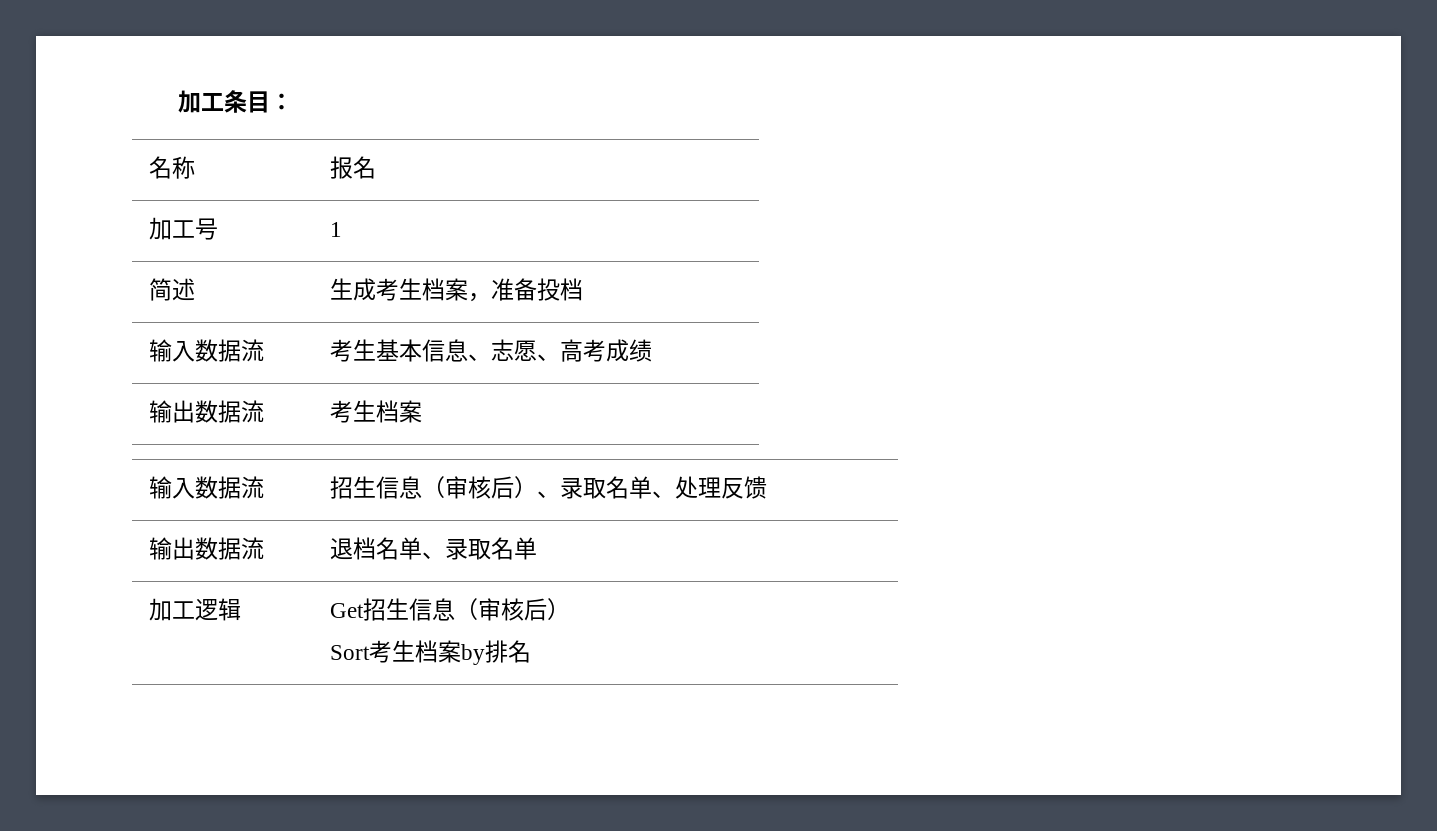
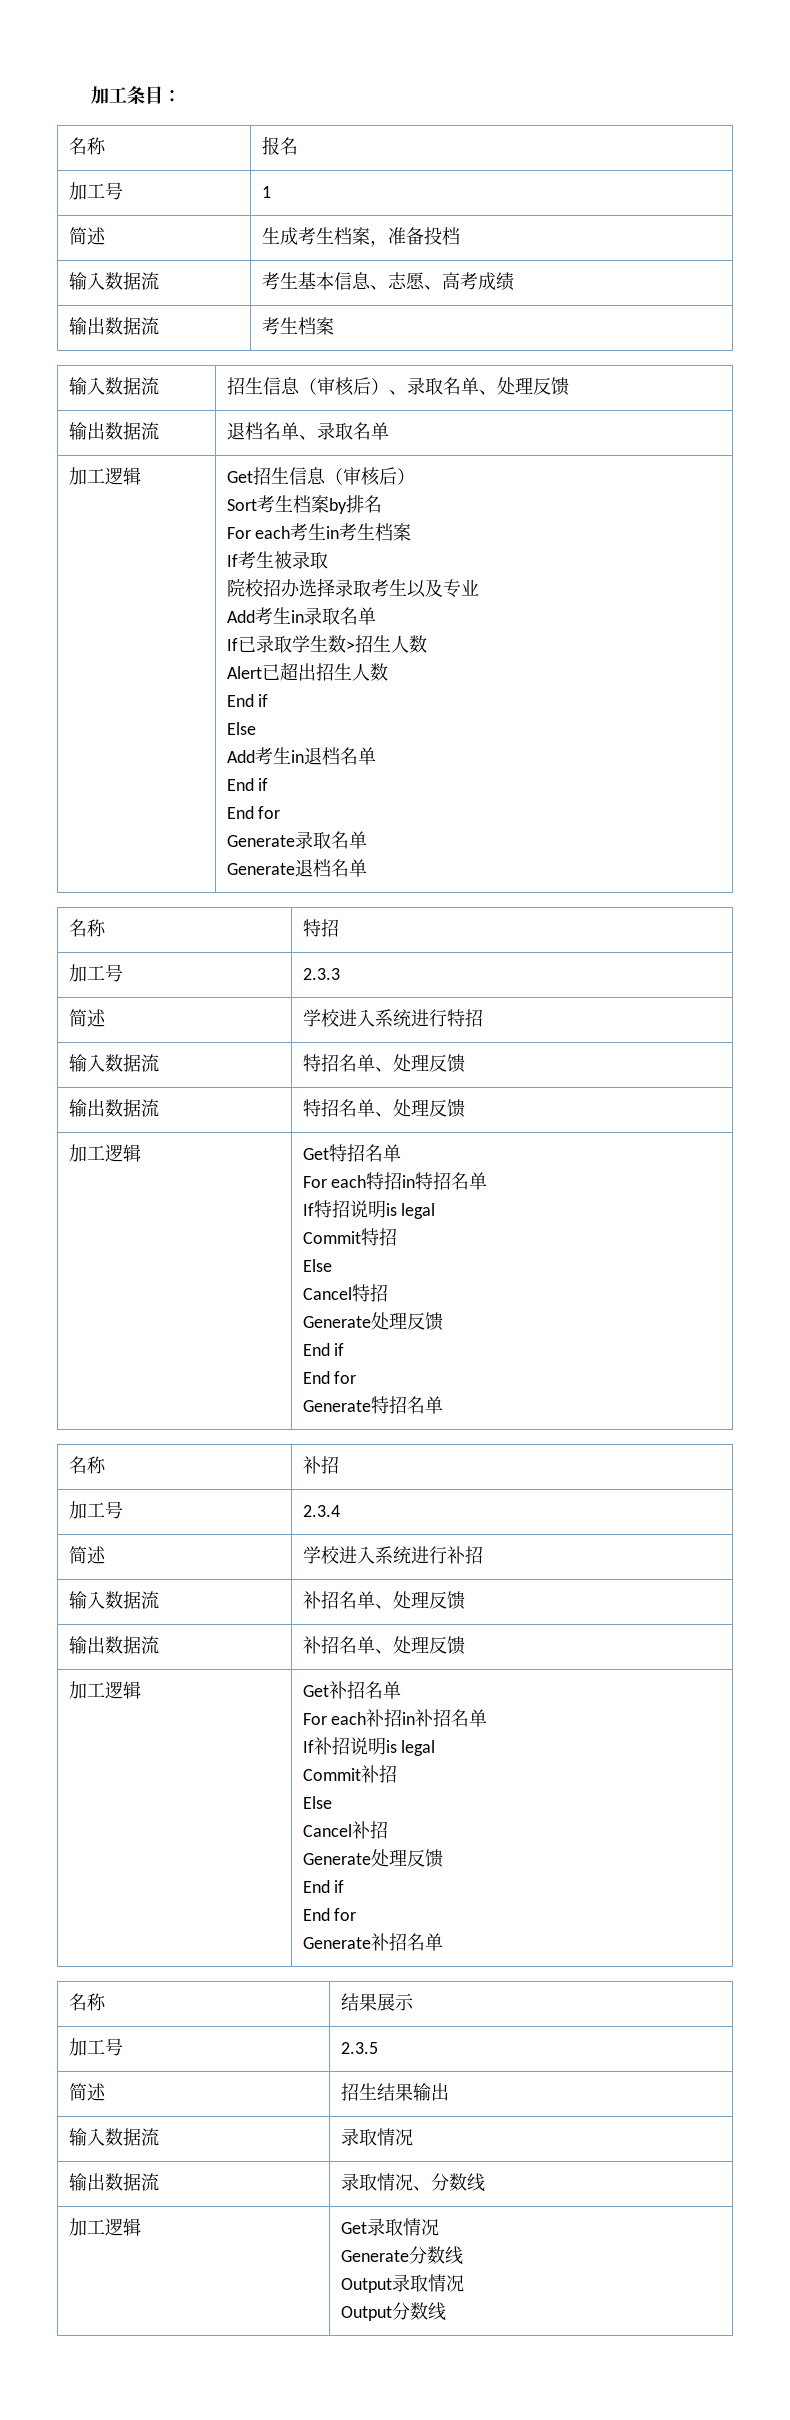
(531, 651) none -> [226,523,412,541] [226,551,328,569] [226,578,479,598] [226,607,376,625] [226,635,427,653] [226,662,388,681] [226,694,269,707] [226,722,256,735] [226,747,376,765] [226,778,269,791] [226,806,281,819] [226,831,367,849] [226,859,367,877] [68,919,106,937] [302,919,339,937] [68,964,123,982] [302,968,340,980] [68,1009,106,1027] [302,1009,483,1027] [68,1054,159,1072] [302,1054,465,1073] [68,1099,159,1117] [302,1099,465,1118] [68,1144,141,1162] [302,1144,401,1162] [302,1172,488,1190] [302,1200,436,1219] [302,1228,397,1246] [302,1259,332,1272] [302,1284,388,1302] [302,1312,443,1331] [302,1343,345,1356] [302,1371,357,1384] [302,1396,443,1414] [68,1456,106,1474] [302,1456,339,1474] [68,1501,123,1519] [302,1505,340,1517] [68,1546,106,1564] [302,1546,483,1564] [68,1591,159,1609] [302,1591,465,1610] [68,1636,159,1654] [302,1636,465,1655] [68,1681,141,1699] [302,1681,401,1699] [302,1709,488,1727] [302,1737,436,1756] [302,1765,397,1783] [302,1796,332,1809] [302,1821,388,1839] [302,1849,443,1868] [302,1880,345,1893] [302,1908,357,1921] [302,1933,443,1951] [68,1993,106,2011] [340,1993,414,2011] [68,2038,123,2056] [340,2042,378,2054] [68,2083,106,2101] [340,2083,449,2101] [68,2128,159,2146] [340,2128,413,2146] [68,2173,159,2191] [340,2173,485,2192] [68,2218,141,2236] [340,2218,439,2236] [340,2246,463,2265] [340,2274,464,2293] [340,2302,446,2321] // For each考生in考生档案 // If考生被录取 // 院校招办选择录取考生以及专业 // Add考生in录取名单 // If已录取学生数>招生人数 // Alert已超出招生人数 // End if // Else // Add考生in退档名单 // End if // End for // Generate录取名单 // Generate退档名单 // 名称 | 特招 // 加工号 | 2.3.3 // 简述 | 学校进入系统进行特招 // 输入数据流 | 特招名单、处理反馈 // 输出数据流 | 特招名单、处理反馈 // 加工逻辑 | Get特招名单 // For each特招in特招名单 // If特招说明is legal // Commit特招 // Else // Cancel特招 // Generate处理反馈 // End if // End for // Generate特招名单 // 名称 | 补招 // 加工号 | 2.3.4 // 简述 | 学校进入系统进行补招 // 输入数据流 | 补招名单、处理反馈 // 输出数据流 | 补招名单、处理反馈 // 加工逻辑 | Get补招名单 // For each补招in补招名单 // If补招说明is legal // Commit补招 // Else // Cancel补招 // Generate处理反馈 // End if // End for // Generate补招名单 // 名称 | 结果展示 // 加工号 | 2.3.5 // 简述 | 招生结果输出 // 输入数据流 | 录取情况 // 输出数据流 | 录取情况、分数线 // 加工逻辑 | Get录取情况 // Generate分数线 // Output录取情况 // Output分数线

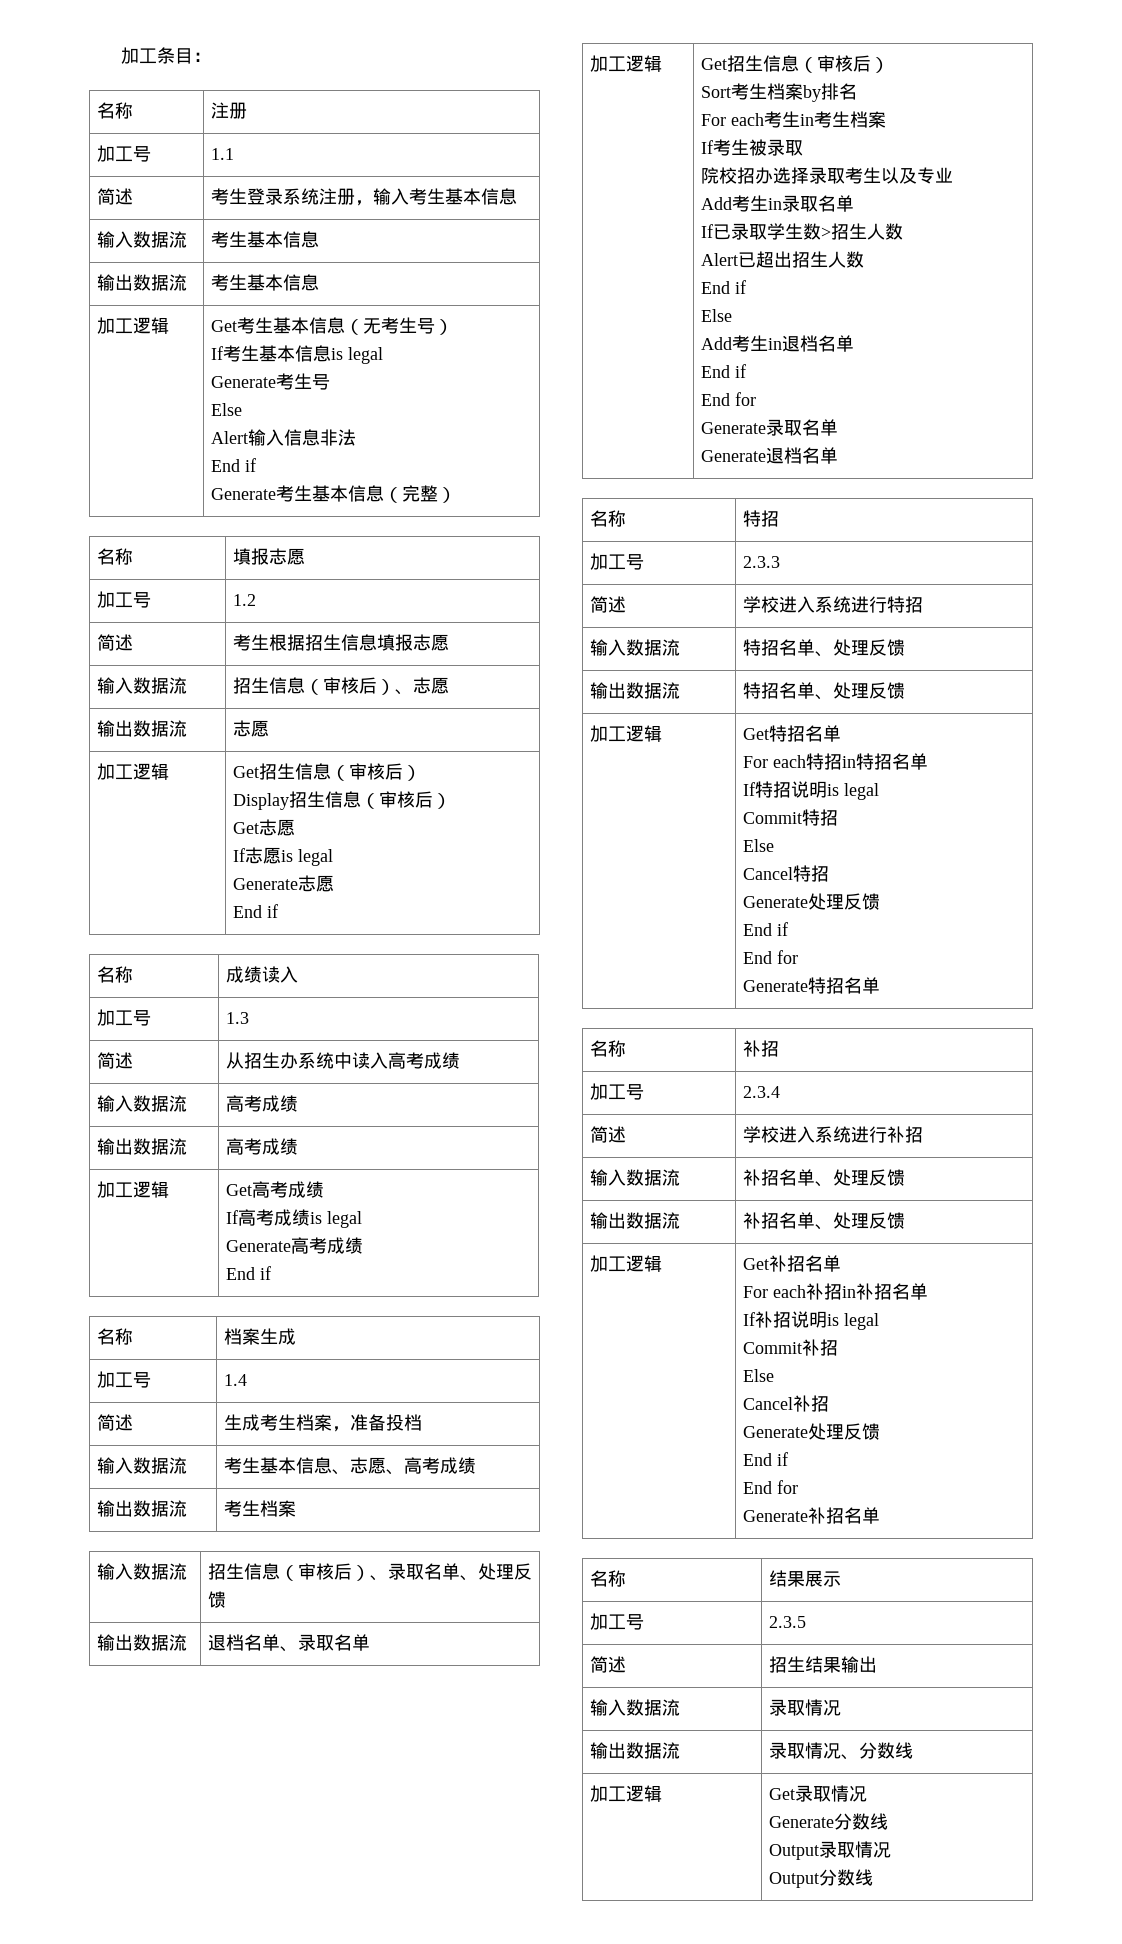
[261,136,298,155] [68,182,123,200] [261,186,271,198] 报名 // 加工号 | 1 -> [210,102,247,119] [96,145,151,162] [210,148,234,160] [96,188,133,205] [210,188,517,206] [96,231,187,248] [210,231,319,248] [96,274,187,291] [210,274,319,291] [96,317,169,334] [210,317,453,335] [210,345,383,364] [210,373,330,390] [210,403,242,416] [210,429,356,446] [210,458,256,472] [210,485,456,503] [96,548,133,565] [232,548,305,565] [96,591,151,608] [232,594,256,606] [96,634,133,651] [232,634,449,651] [96,677,187,694] [232,677,449,695] [96,720,187,737] [232,720,269,737] [96,763,169,780] [232,763,421,781] [232,791,451,810] [232,819,295,836] [232,847,333,866] [232,875,334,892] [232,904,278,918] [96,966,133,983] [225,966,298,983] [96,1009,151,1026] [225,1012,249,1024] [96,1052,133,1069] [225,1052,460,1069] [96,1095,187,1112] [225,1095,298,1112] [96,1138,187,1155] [225,1138,298,1155] [96,1181,169,1198] [225,1181,324,1198] [225,1209,362,1228] [225,1237,363,1254] [225,1266,271,1280] [96,1328,133,1345] [223,1328,296,1345] [96,1371,151,1388] [223,1374,247,1386] 注册 // 加工号 | 1.1 // 简述 | 考生登录系统注册，输入考生基本信息 // 输入数据流 | 考生基本信息 // 输出数据流 | 考生基本信息 // 加工逻辑 | Get考生基本信息（无考生号） // If考生基本信息is legal // Generate考生号 // Else // Alert输入信息非法 // End if // Generate考生基本信息（完整） // 名称 | 填报志愿 // 加工号 | 1.2 // 简述 | 考生根据招生信息填报志愿 // 输入数据流 | 招生信息（审核后）、志愿 // 输出数据流 | 志愿 // 加工逻辑 | Get招生信息（审核后） // Display招生信息（审核后） // Get志愿 // If志愿is legal // Generate志愿 // End if // 名称 | 成绩读入 // 加工号 | 1.3 // 简述 | 从招生办系统中读入高考成绩 // 输入数据流 | 高考成绩 // 输出数据流 | 高考成绩 // 加工逻辑 | Get高考成绩 // If高考成绩is legal // Generate高考成绩 // End if // 名称 | 档案生成 // 加工号 | 1.4

